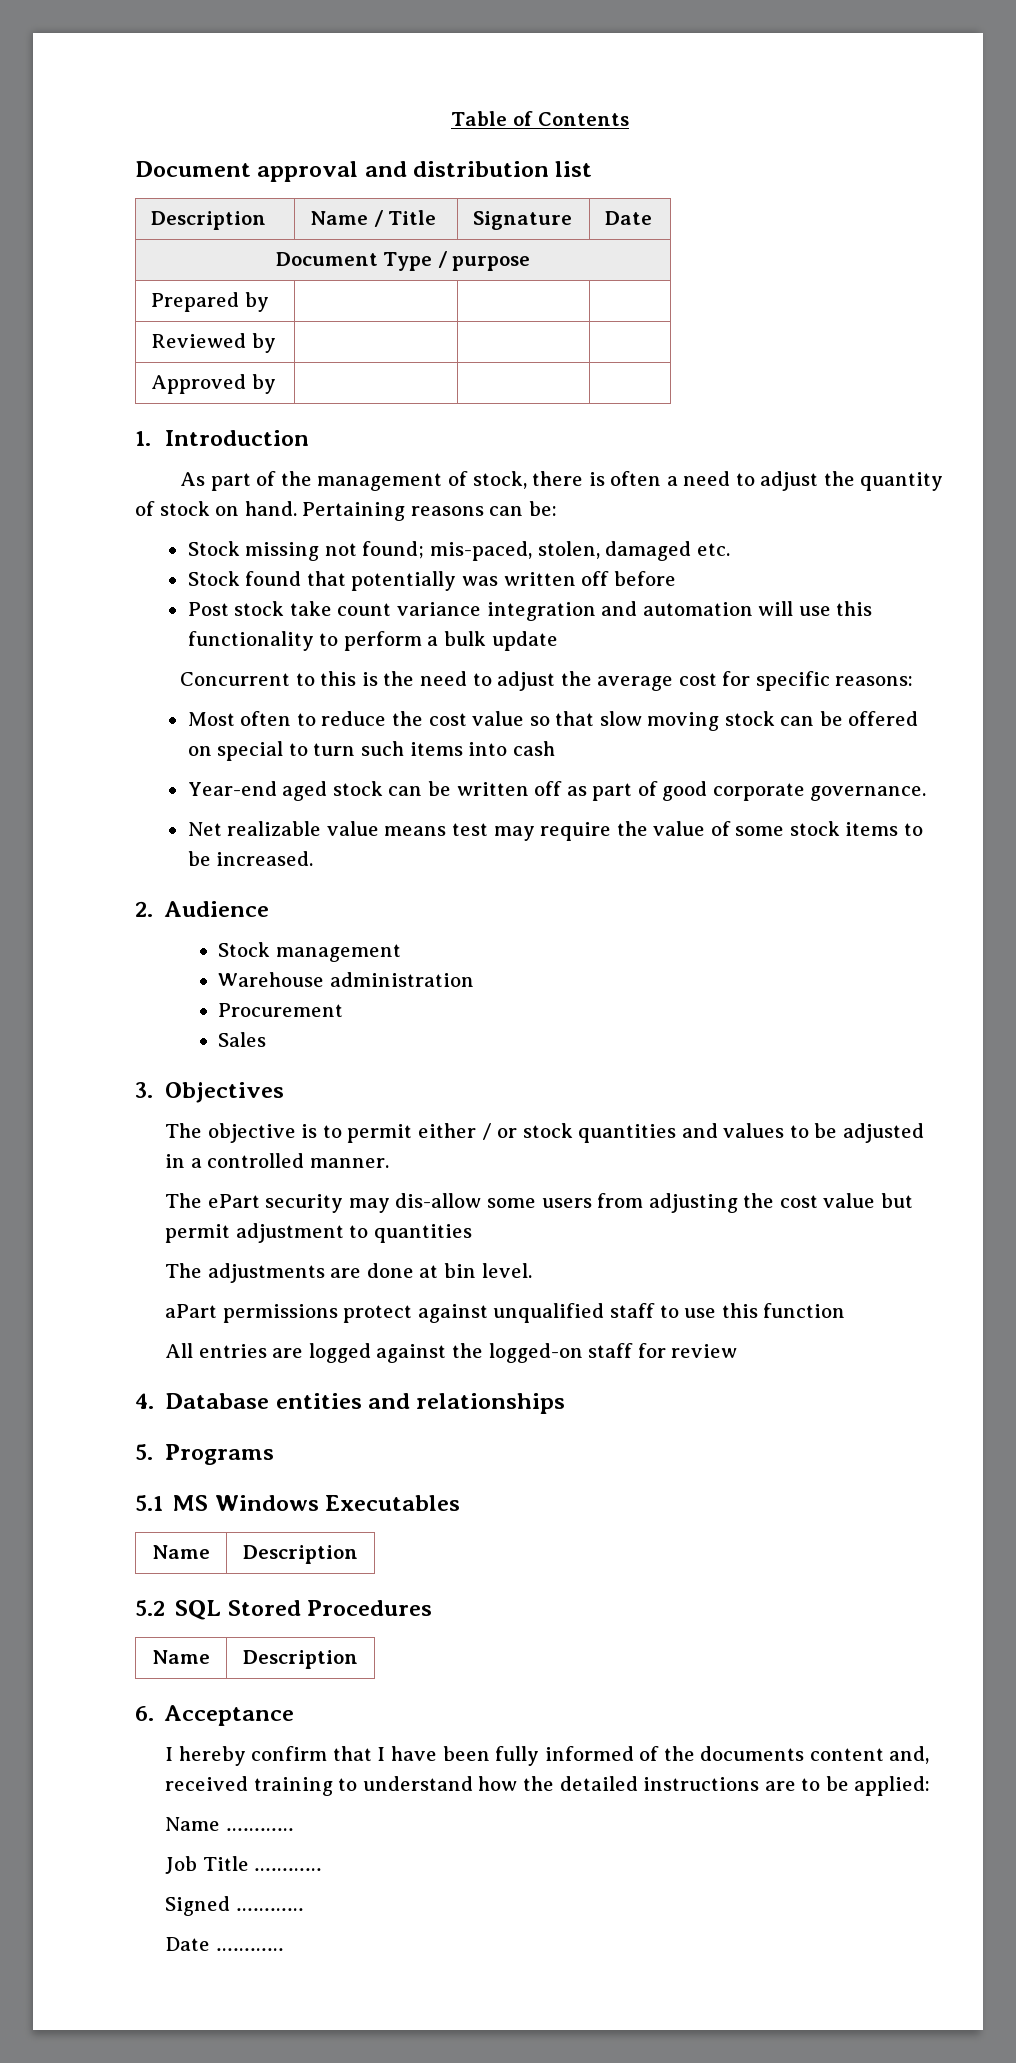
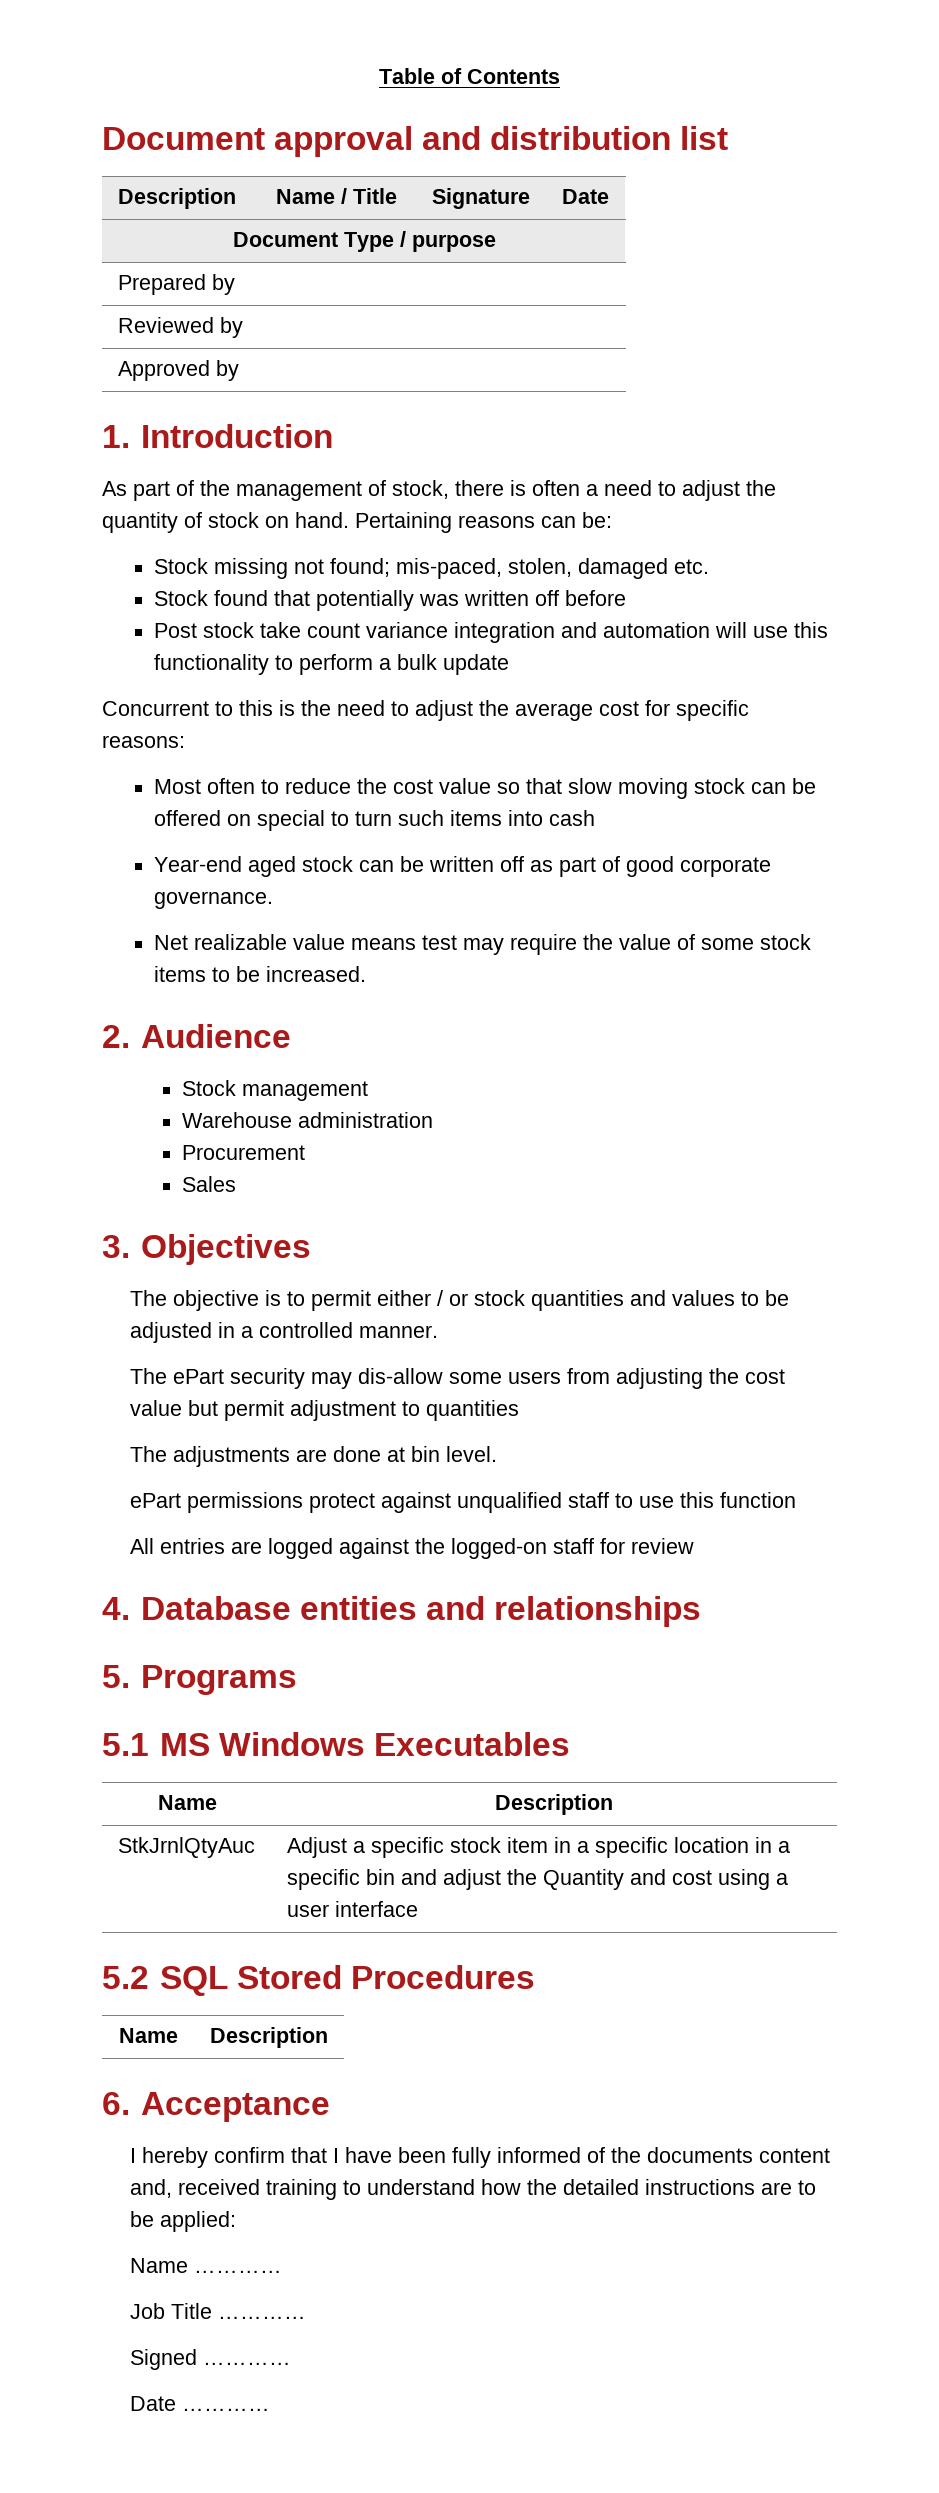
[165,1304,218,1318] aPart -> [130,1493,182,1508] ePart
(358, 1554) none -> [117,1837,255,1858] [286,1837,790,1858] [286,1869,788,1890] [286,1901,418,1917] // StkJrnlQtyAuc | Adjust a specific stock item in a specific location in a specific bin and adjust the Quantity and cost using a user interface

